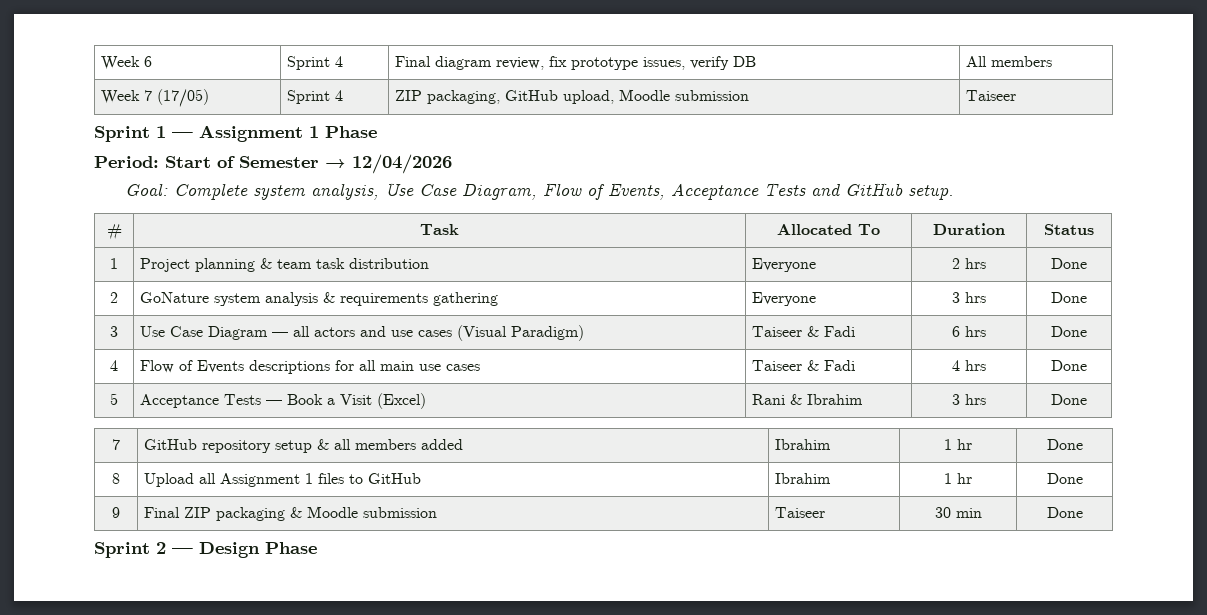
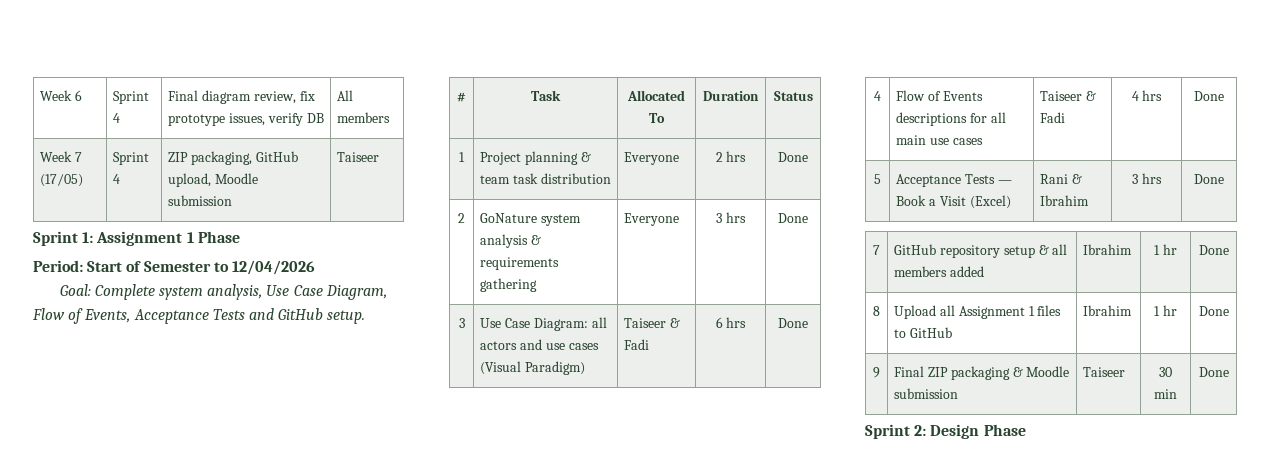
[156,126,193,138] 1 — -> [82,232,94,243] 1:
[325,159,346,168] → -> [213,262,229,272] to
[208,326,289,340] Diagram — -> [533,318,588,331] Diagram:
[156,542,193,554] 2 — -> [914,425,927,436] 2:

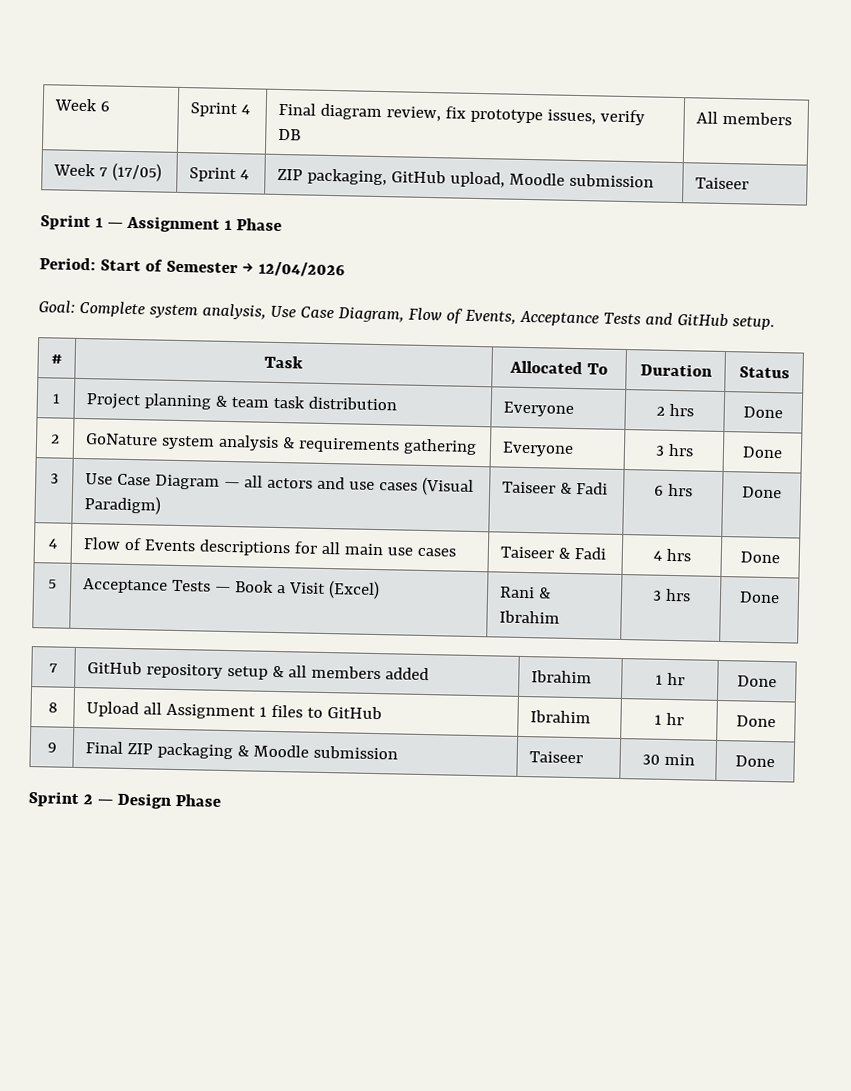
[82,232,94,243] 1: -> [94,217,123,228] 1 —
[213,262,229,272] to -> [241,262,254,274] →
[533,318,588,331] Diagram: -> [155,474,241,490] Diagram —
[914,425,927,436] 2: -> [82,794,113,805] 2 —

